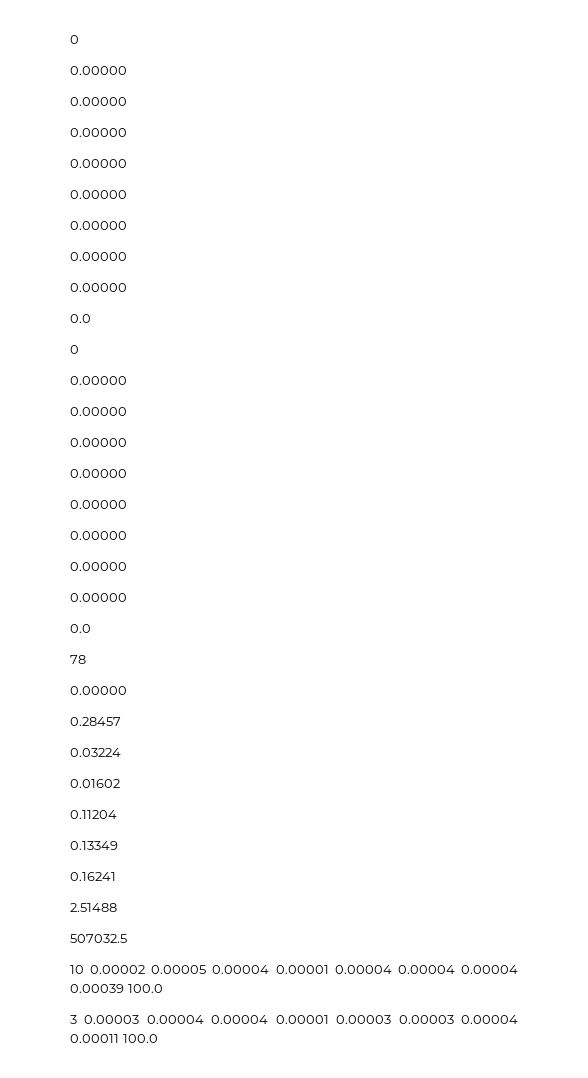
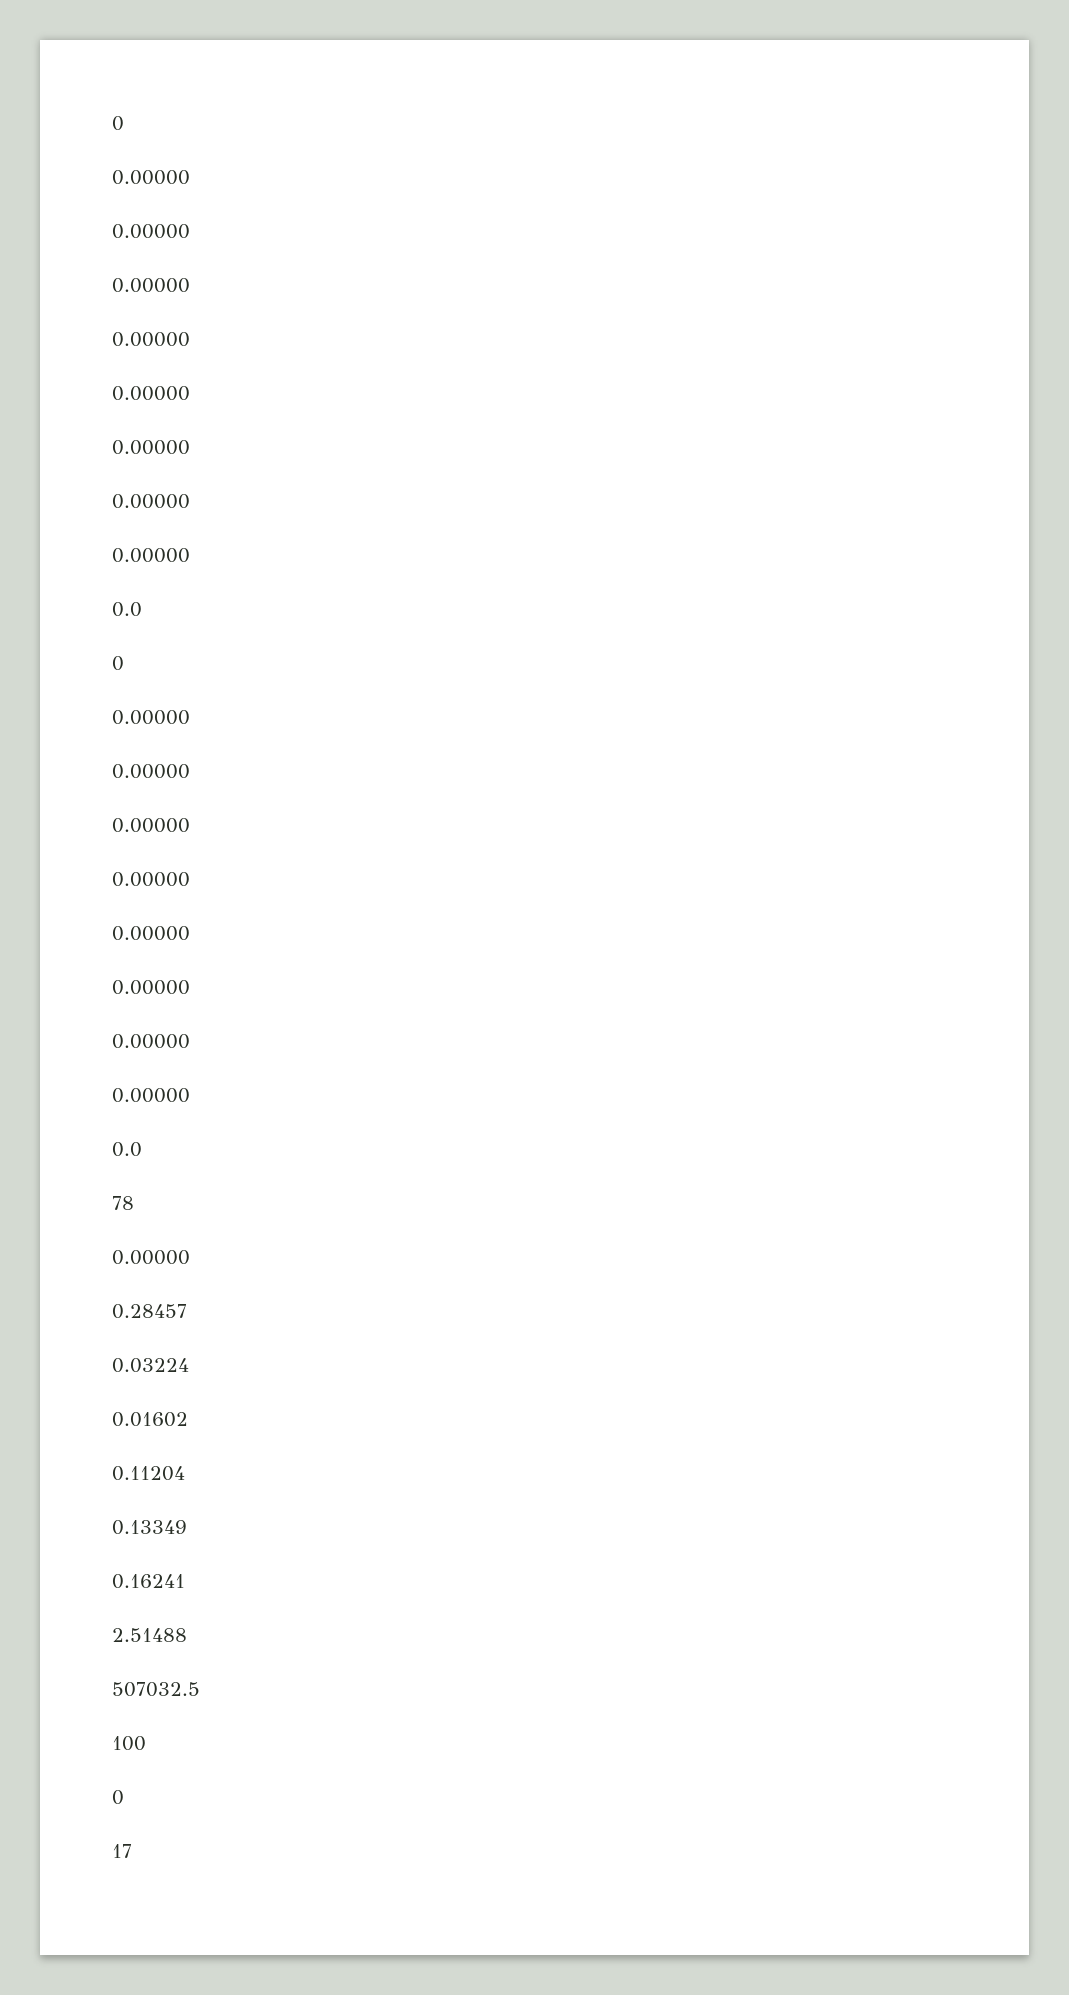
[70,965,518,974] [70,984,163,993] [70,1015,518,1024] [70,1034,158,1043] 10 0.00002 0.00005 0.00004 0.00001 0.00004 0.00004 0.00004 0.00039 100.0 // 3 0.00003 0.00004 0.00004 0.00001 0.00003 0.00003 0.00004 0.00011 100.0 -> [112,1736,146,1751] [112,1790,124,1805] [112,1844,132,1858] 100 // 0 // 17

